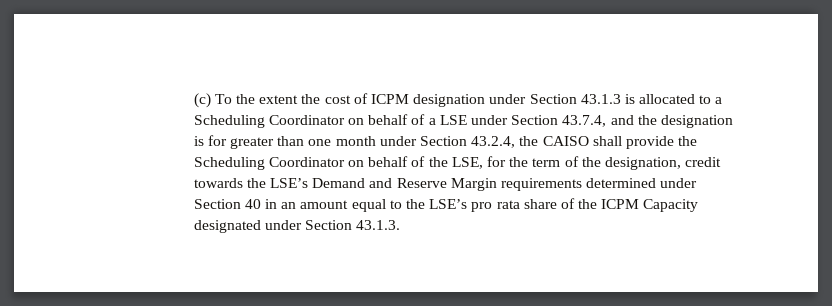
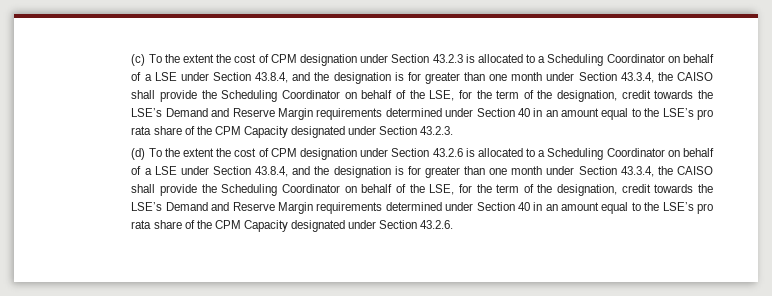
[370,94,621,107] ICPM designation under Section 43.1.3 -> [270,54,463,66] CPM designation under Section 43.2.3
[562,115,607,127] 43.7.4, -> [255,72,289,83] 43.8.4,
[471,136,516,148] 43.2.4, -> [620,72,654,83] 43.3.4,
[601,199,699,212] [193,220,401,233] ICPM Capacity designated under Section 43.1.3. -> [214,126,454,138] [131,148,714,160] [131,166,713,178] [131,184,713,196] [131,202,713,214] [131,220,454,232] CPM Capacity designated under Section 43.2.3. // (d) To the extent the cost of CPM designation under Section 43.2.6 is allocated to a Scheduling Coordinator on behalf of a LSE under Section 43.8.4, and the designation is for greater than one month under Section 43.3.4, the CAISO shall provide the Scheduling Coordinator on behalf of the LSE, for the term of the designation, credit towards the LSE’s Demand and Reserve Margin requirements determined under Section 40 in an amount equal to the LSE’s pro rata share of the CPM Capacity designated under Section 43.2.6.

